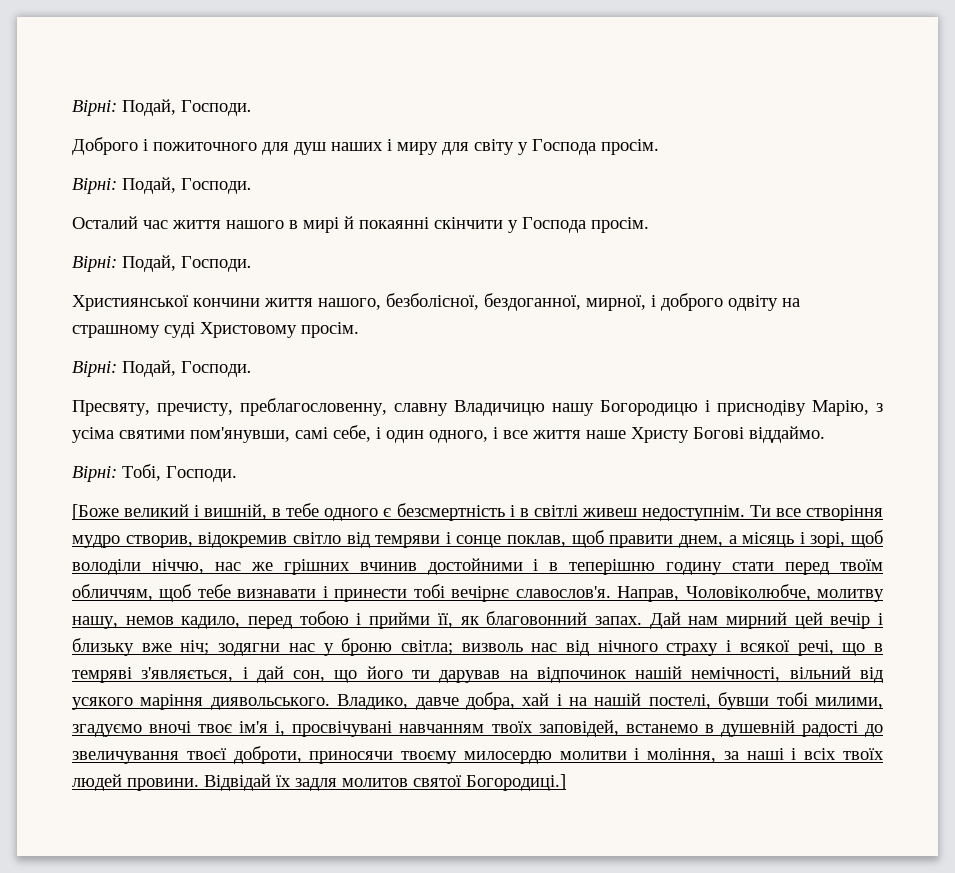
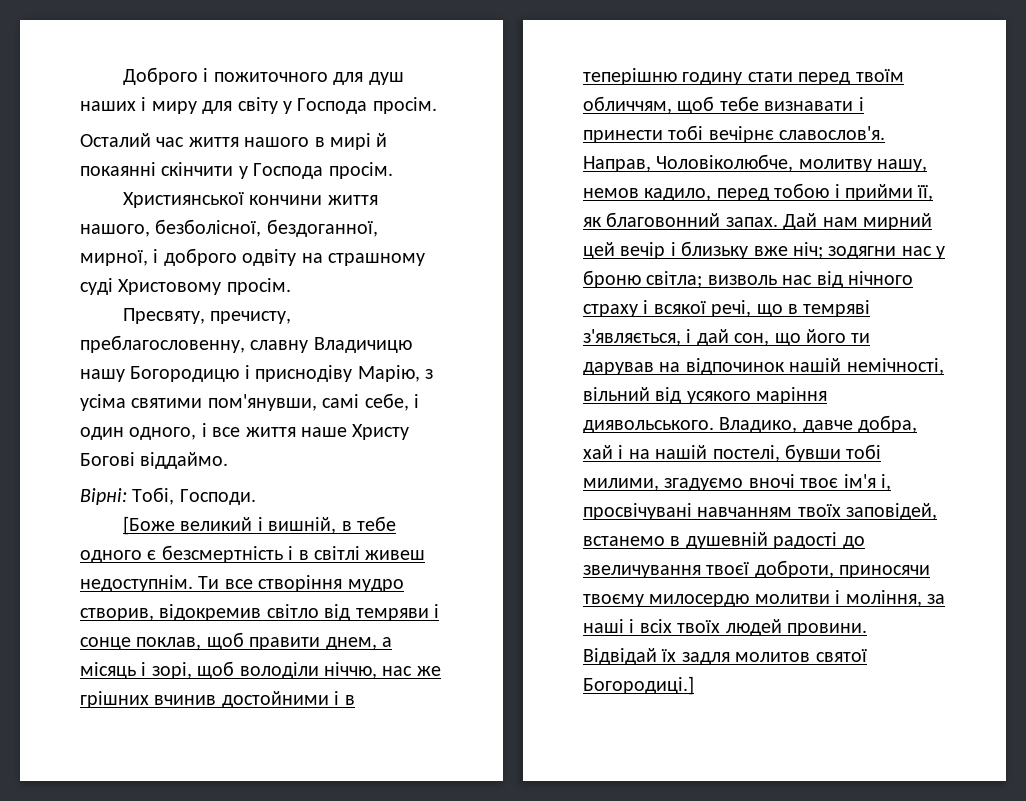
[72,99,252,116] Вірні: Подай, Господи. // -> (123, 76) none
[72,177,252,194] // Вірні: Подай, Господи. -> (437, 105) none
[72,255,252,272] // Вірні: Подай, Господи. -> (393, 170) none
[72,360,252,377] // Вірні: Подай, Господи. -> (291, 286) none

